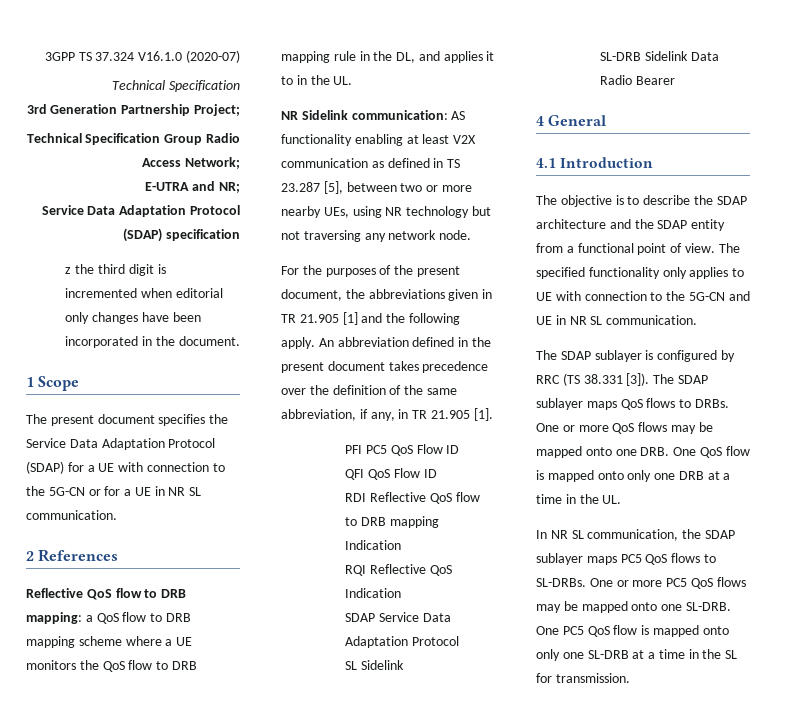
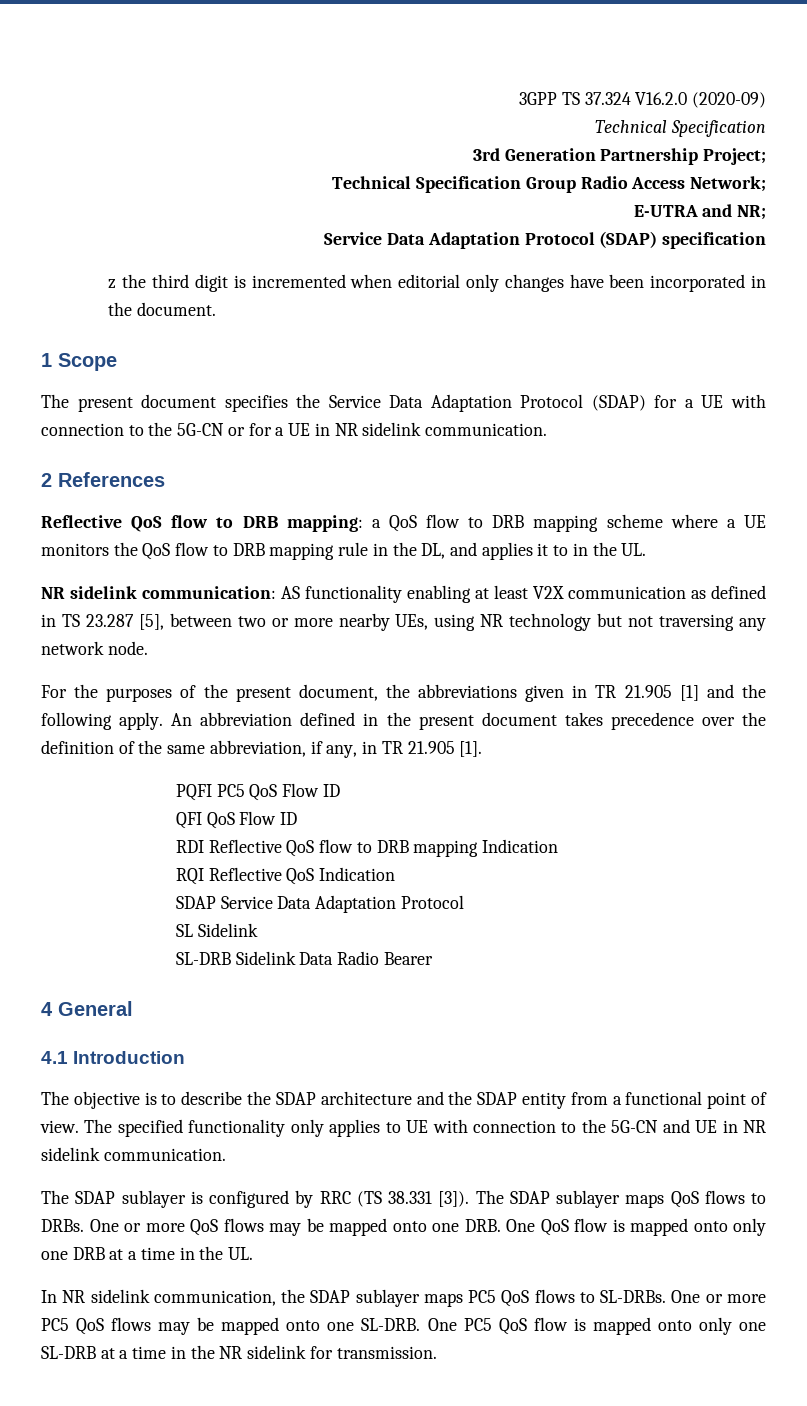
[138,50,240,63] V16.1.0 (2020-07) -> [635,92,767,108] V16.2.0 (2020-09)
[189,487,202,496] SL -> [362,422,422,436] sidelink
[301,110,348,120] Sidelink -> [70,586,137,599] sidelink
[345,445,363,454] PFI -> [175,784,212,801] PQFI
[590,316,603,325] SL -> [41,1147,100,1161] sidelink
[571,530,584,539] SL -> [90,1289,150,1303] sidelink
[725,650,738,659] SL -> [219,1345,307,1359] NR sidelink

